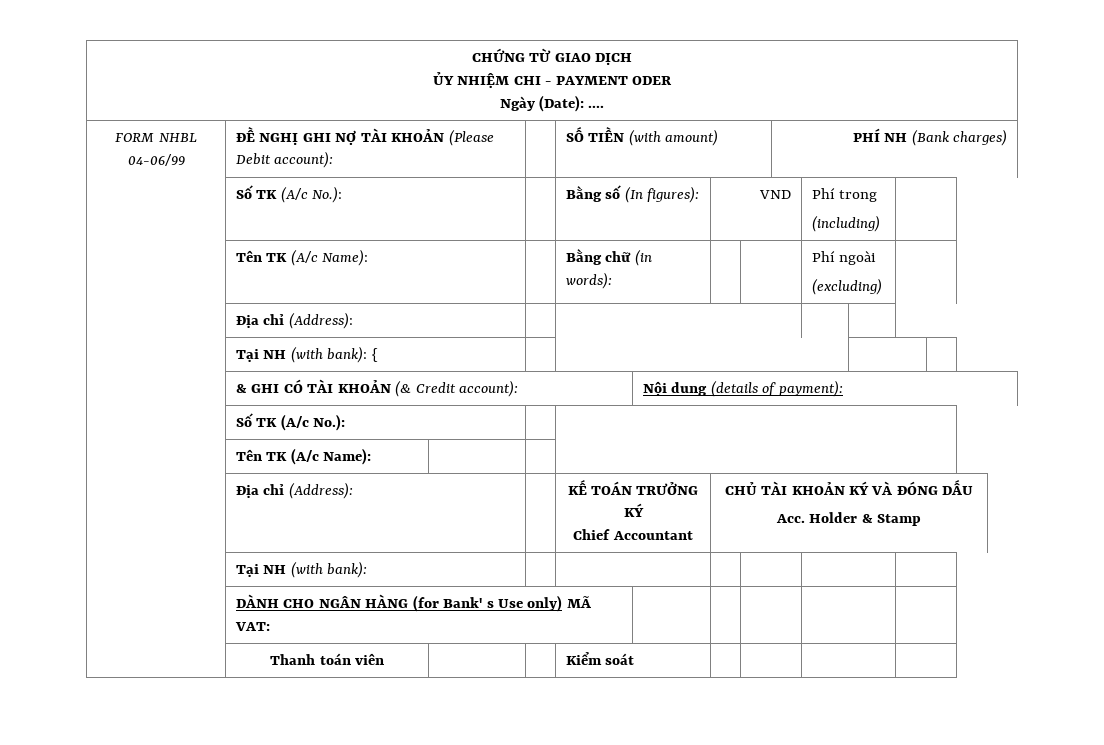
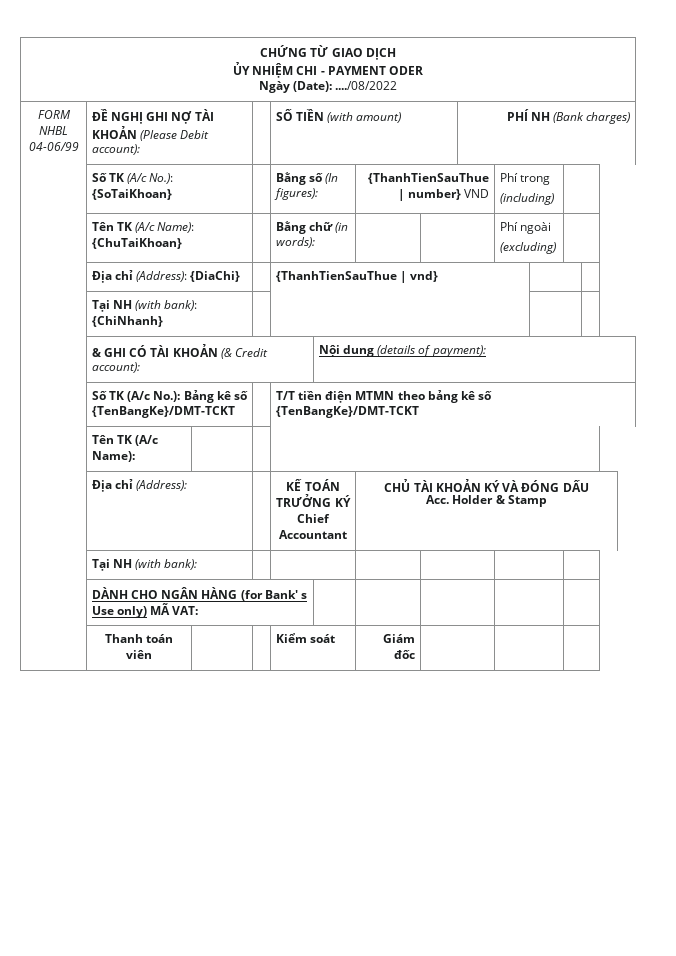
[588,105,605,108] .... -> [335,81,398,90] ..../08/2022
(343, 194) none -> [91,189,172,200] {SoTaiKhoan}
(700, 194) none -> [368,173,490,184] [397,189,462,201] {ThanhTienSauThue | number}
(369, 257) none -> [91,238,182,249] {ChuTaiKhoan}
[235,346,378,363] | | | | // | Tại NH (with bank): { -> [190,271,241,282] [275,271,439,283] [91,300,198,312] [91,316,163,327] {DiaChi} | | {ThanhTienSauThue | vnd} | | // | Tại NH (with bank): {ChiNhanh}
(346, 422) | | -> [183,390,249,403] [91,406,235,418] [275,390,493,403] [275,406,419,418] Bảng kê số {TenBangKe}/DMT-TCKT | | T/T tiền điện MTMN theo bảng kê số {TenBangKe}/DMT-TCKT
(635, 659) none -> [383,634,416,643] [394,650,416,659] Giám đốc

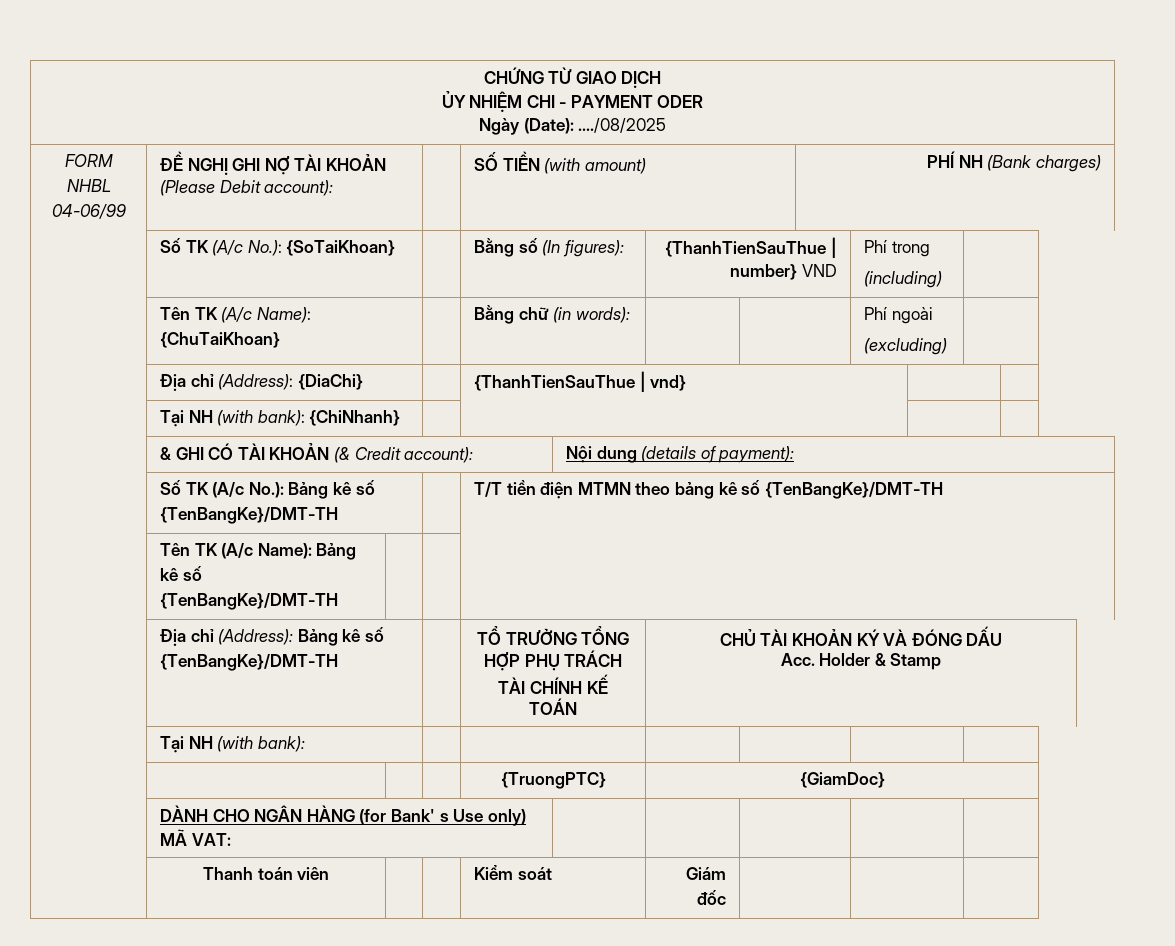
[335,81,398,90] ..../08/2022 -> [578,118,667,133] ..../08/2025
[91,406,235,418] {TenBangKe}/DMT-TCKT -> [160,507,339,524] {TenBangKe}/DMT-TH
[275,406,419,418] [91,435,159,446] [91,451,135,462] [91,479,188,492] [286,479,340,491] [276,494,351,507] [297,514,331,523] [279,530,347,539] {TenBangKe}/DMT-TCKT // | Tên TK (A/c Name): | | | // | Địa chỉ (Address): | | KẾ TOÁN TRƯỞNG KÝ // Chief Accountant -> [764,482,943,499] [160,543,357,560] [160,566,202,581] [160,593,339,610] [160,627,385,646] [160,654,339,671] [476,626,630,645] [483,650,623,671] [498,674,608,694] [529,698,577,715] {TenBangKe}/DMT-TH // | Tên TK (A/c Name): Bảng kê số {TenBangKe}/DMT-TH | | | // | Địa chỉ (Address): Bảng kê số {TenBangKe}/DMT-TH | | TỔ TRƯỞNG TỔNG HỢP PHỤ TRÁCH TÀI CHÍNH KẾ TOÁN
(198, 564) none -> [500,772,606,789] [799,772,885,788] // | | | | {TruongPTC} | {GiamDoc}

